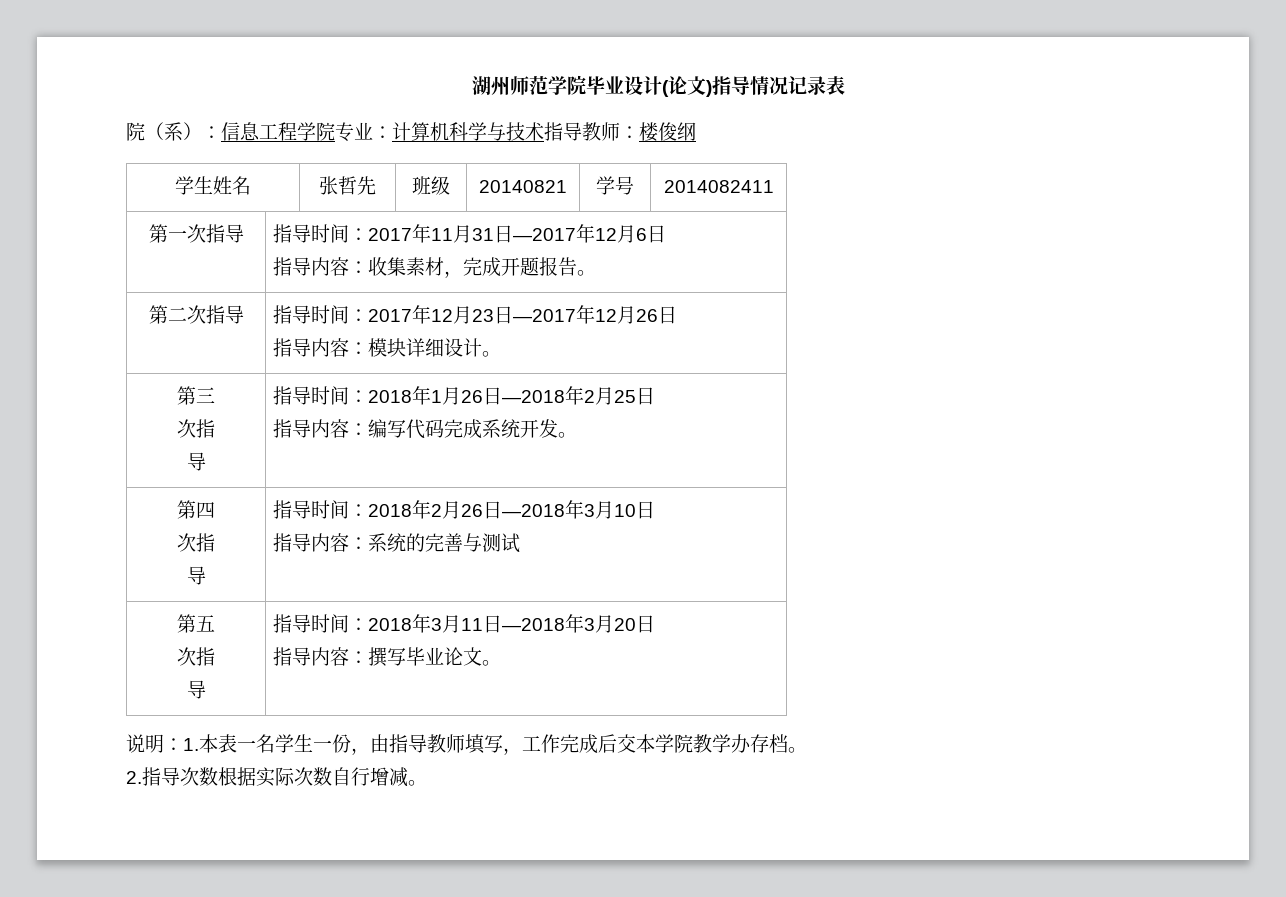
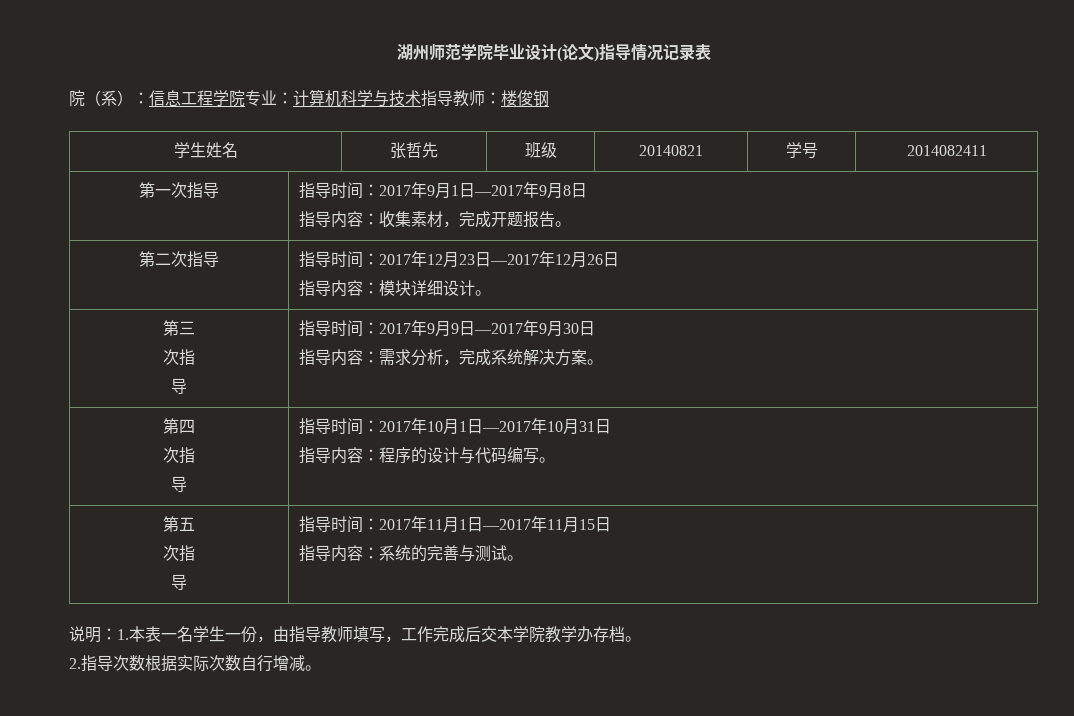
[677,122,696,141] 纲 -> [533,90,549,107] 钢
[431,224,648,243] 11月31日—2017年12月6 -> [426,182,571,199] 9月1日—2017年9月8
[368,386,656,405] [273,419,559,439] 2018年1月26日—2018年2月25日 // 指导内容：编写代码完成系统开发 -> [378,320,595,337] [298,349,587,366] 2017年9月9日—2017年9月30日 // 指导内容：需求分析，完成系统解决方案
[368,500,637,519] 2018年2月26日—2018年3月10 -> [378,418,611,435] [298,447,555,464] [163,516,195,532] [163,545,195,562] [171,574,187,590] [298,516,595,533] 2017年10月1日—2017年10月31日 // 指导内容：程序的设计与代码编写。 // 第五 // 次指 // 导 | 指导时间：2017年11月1日—2017年11月15
[177,614,215,633] [177,647,215,666] [186,680,206,699] [273,614,656,633] [273,647,483,667] // 第五 // 次指 // 导 | 指导时间：2018年3月11日—2018年3月20日 // 指导内容：撰写毕业论文 -> (507, 553) none

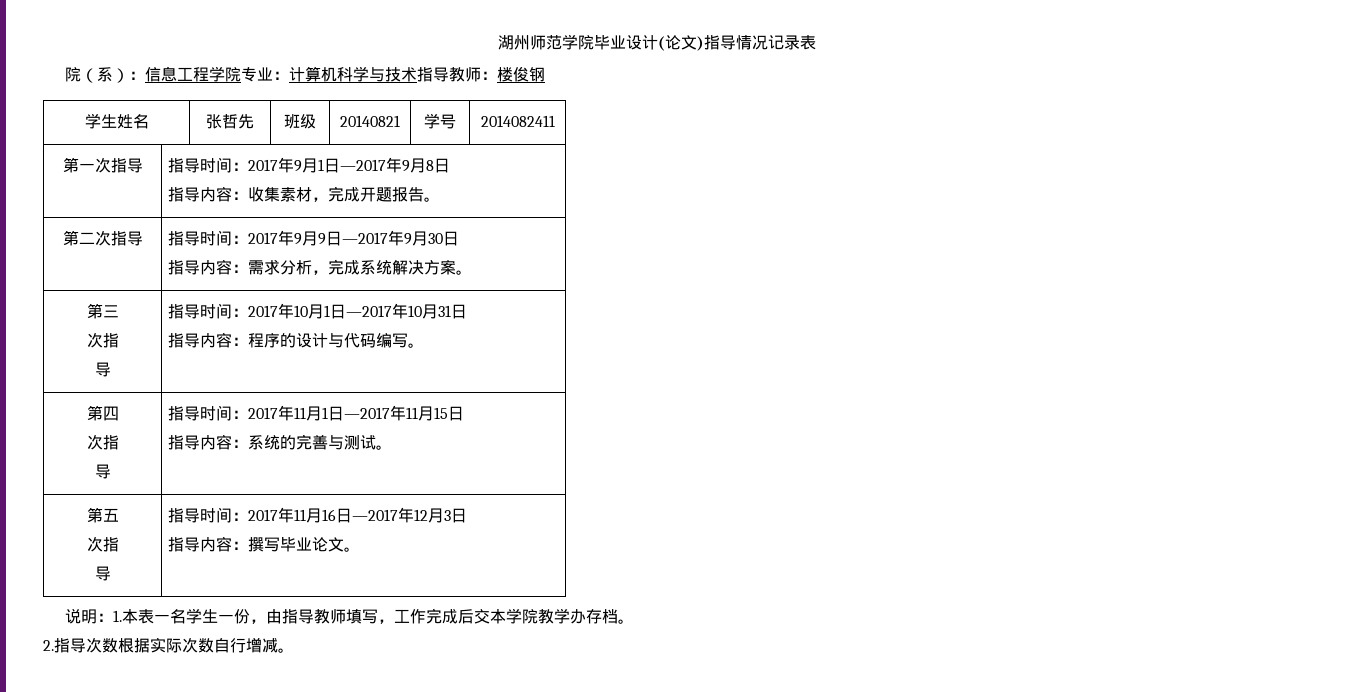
[298,251,619,268] [298,280,491,297] [163,320,195,336] [163,349,195,366] [171,378,187,394] | 指导时间：2017年12月23日—2017年12月26日 // 指导内容：模块详细设计。 // 第三 // 次指 // 导 -> (143, 238) none
[179,419,195,434] 四 -> [102,305,119,318] 三
[179,517,195,531] 五 -> [102,406,119,421] 四
(523, 558) none -> [86,507,119,523] [86,536,119,552] [94,566,111,581] [168,507,468,523] [168,536,361,552] // 第五 // 次指 // 导 | 指导时间：2017年11月16日—2017年12月3日 // 指导内容：撰写毕业论文。

